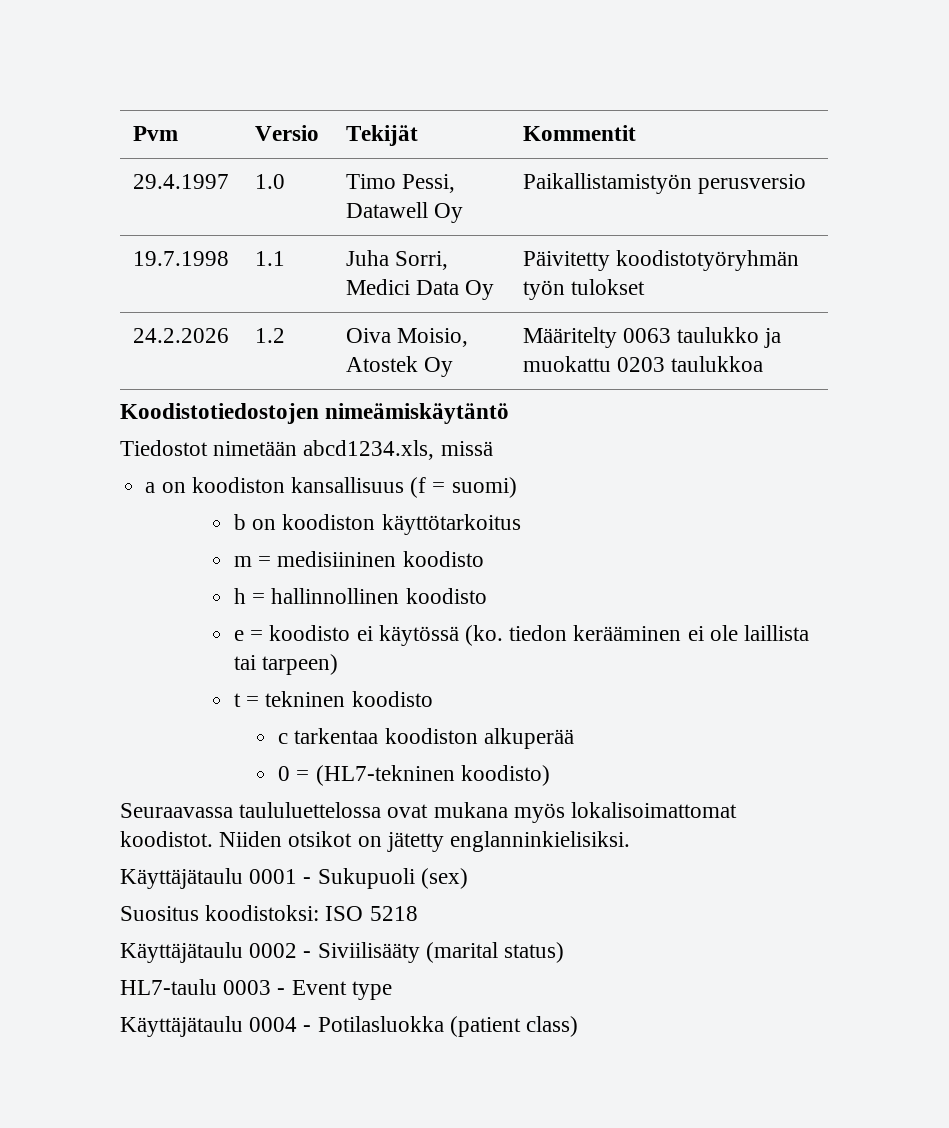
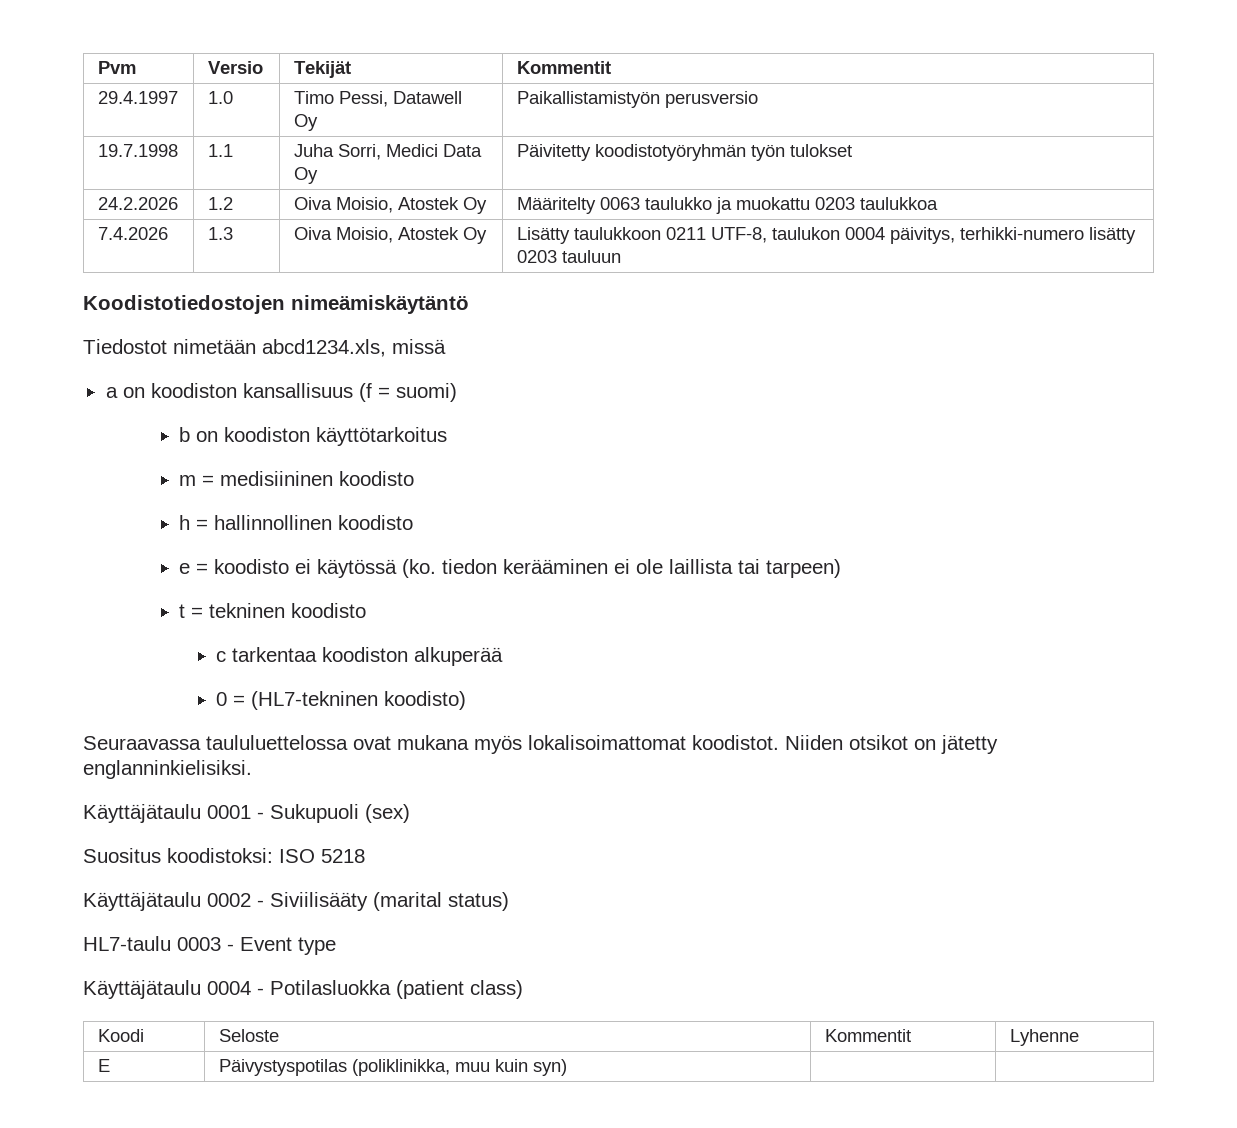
(764, 364) none -> [97,227,168,240] [207,227,233,240] [293,227,487,244] [516,227,1136,244] [516,250,621,263] // 7.4.2026 | 1.3 | Oiva Moisio, Atostek Oy | Lisätty taulukkoon 0211 UTF-8, taulukon 0004 päivitys, terhikki-numero lisätty 0203 tauluun
(579, 1026) none -> [97,1029,144,1042] [218,1029,279,1042] [824,1029,911,1042] [1009,1029,1079,1046] [97,1059,110,1072] [218,1059,567,1076] // Koodi | Seloste | Kommentit | Lyhenne // E | Päivystyspotilas (poliklinikka, muu kuin syn) | |

